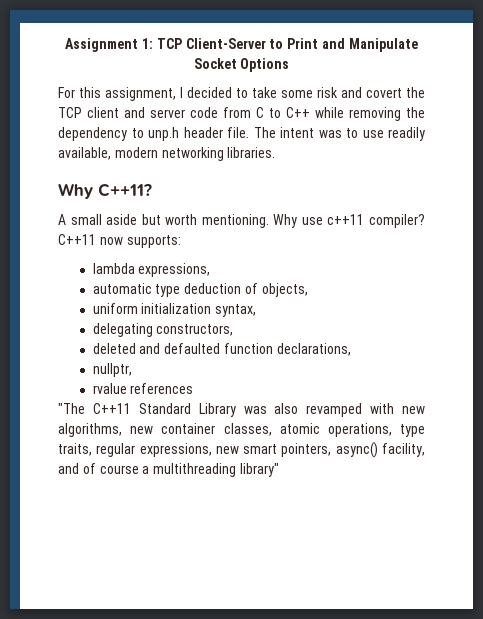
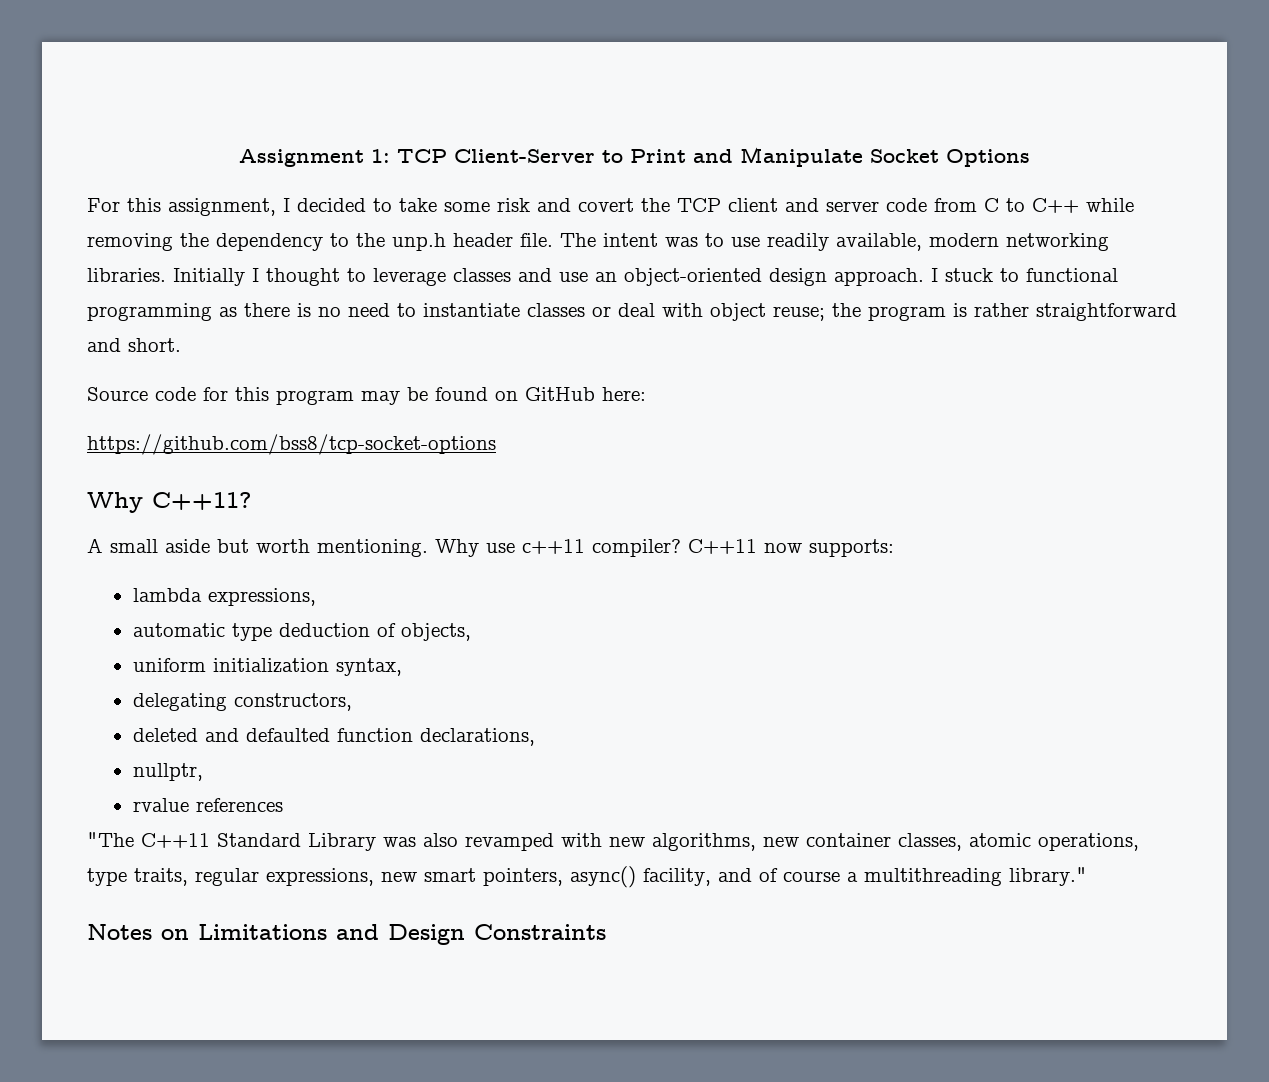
(144, 133) none -> [356,233,385,247] the
(276, 152) none -> [173,268,1118,286] [87,303,1177,321] [87,338,181,352] [87,387,646,405] [87,434,496,455] Initially I thought to leverage classes and use an object-oriented design approach. I stuck to functional programming as there is no need to instantiate classes or deal with object reuse; the program is rather straightforward and short. // Source code for this program may be found on GitHub here: // https://github.com/bss8/tcp-socket-options
[239,463,279,477] library" -> [1009,867,1087,886] [87,924,606,945] library." // Notes on Limitations and Design Constraints

